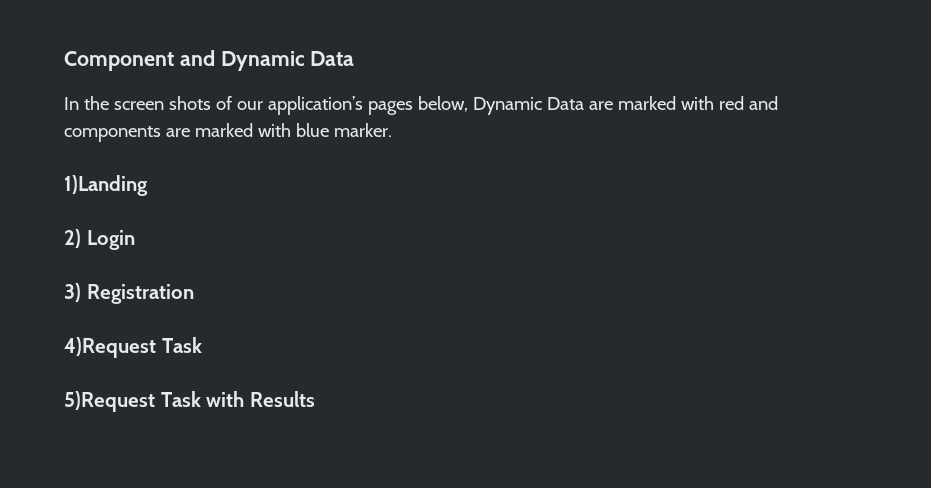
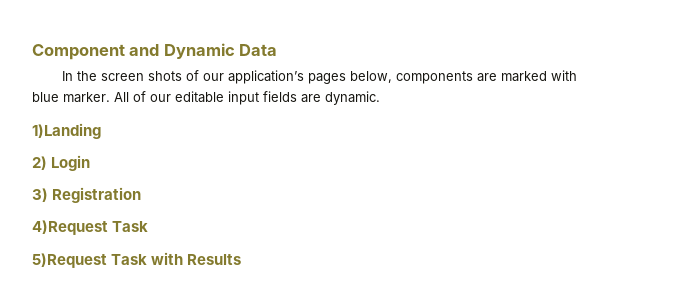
[472,96,778,115] Dynamic Data are marked with red and -> (393, 77) none
(392, 130) none -> [114,91,380,105] All of our editable input fields are dynamic.

